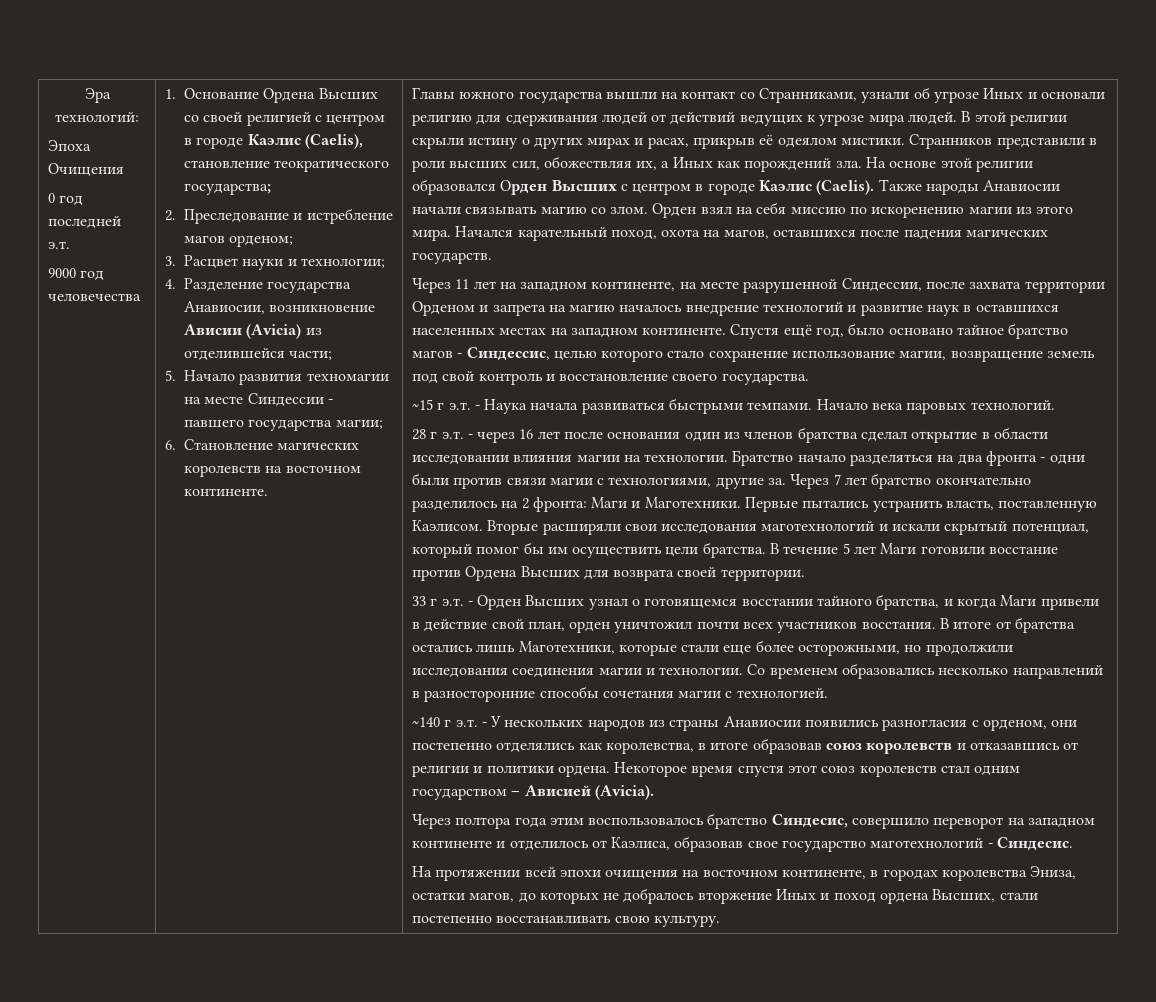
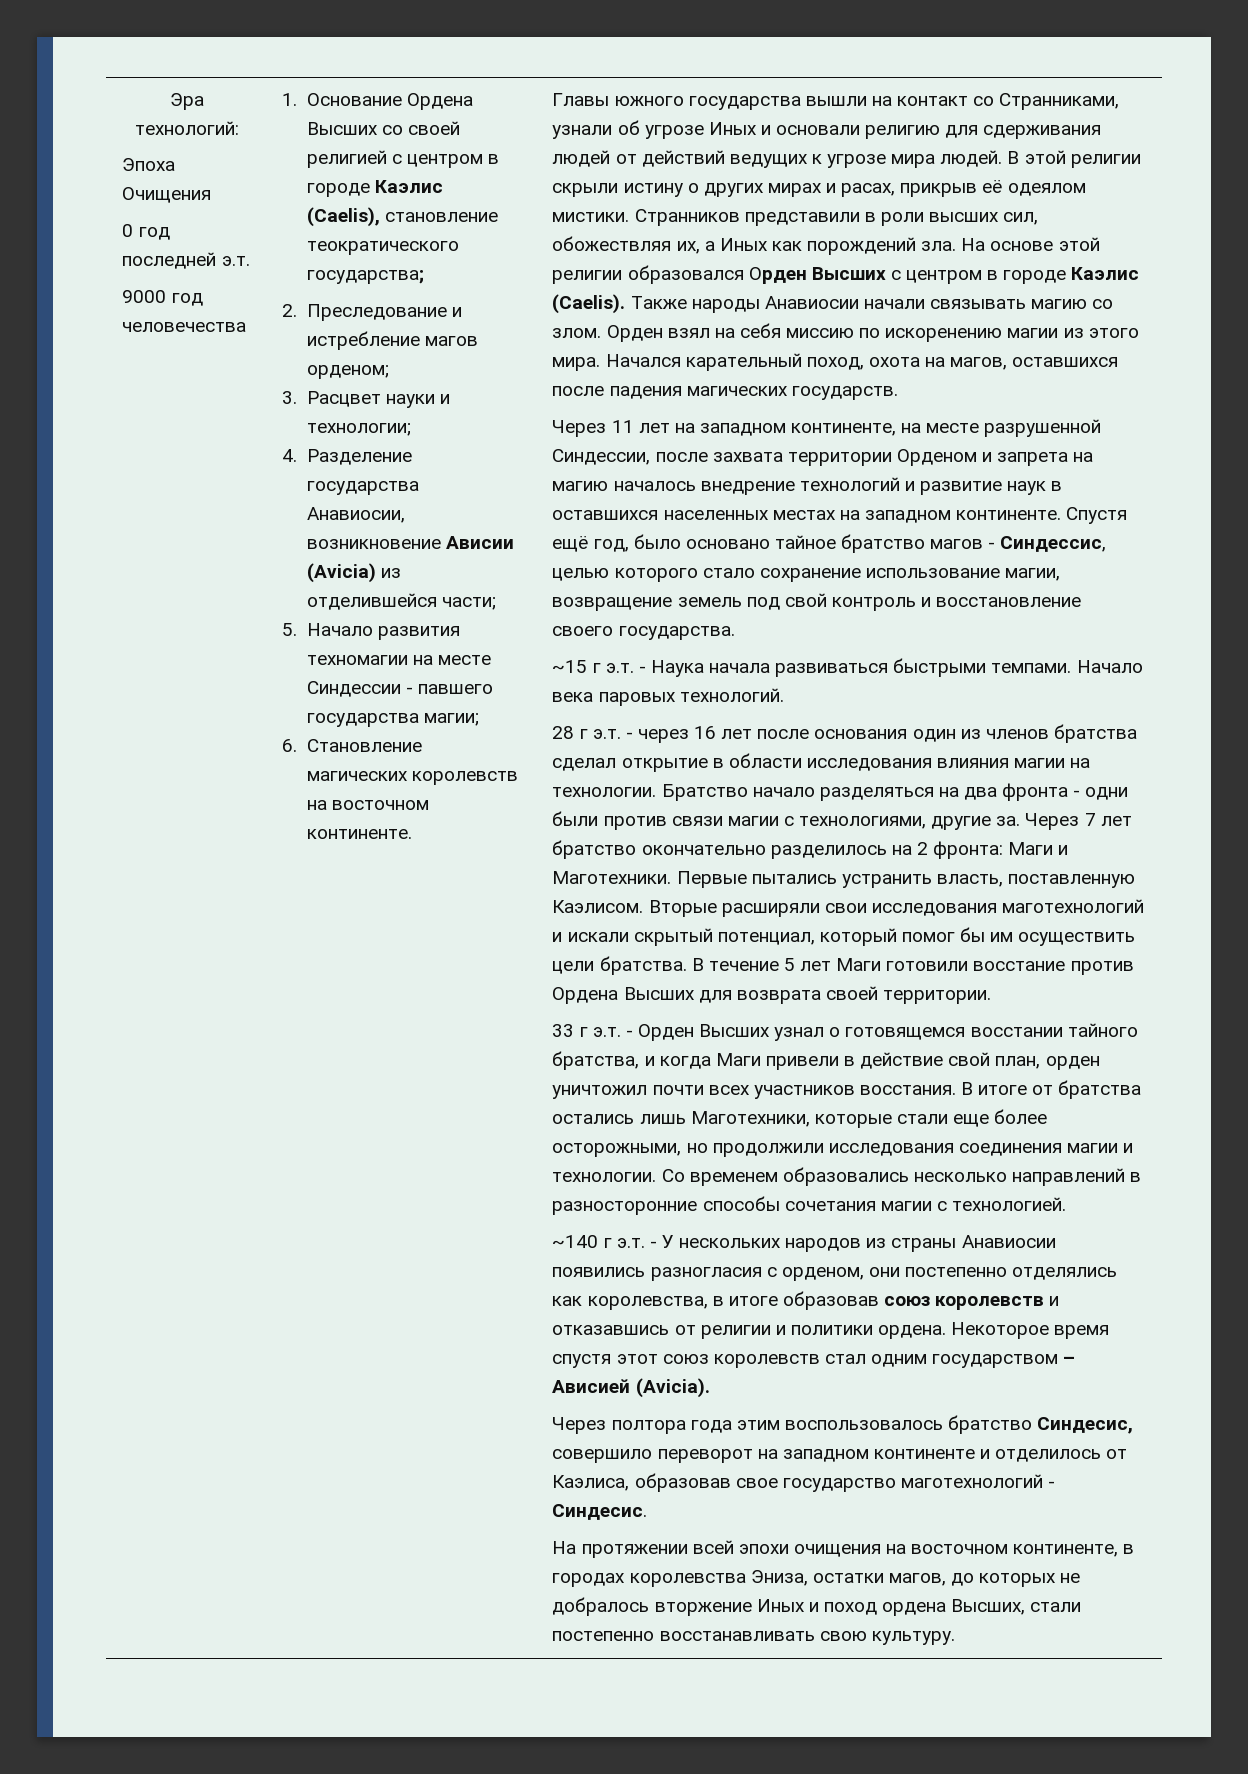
[411,454,509,465] исследовании -> [806,758,932,771] исследования

